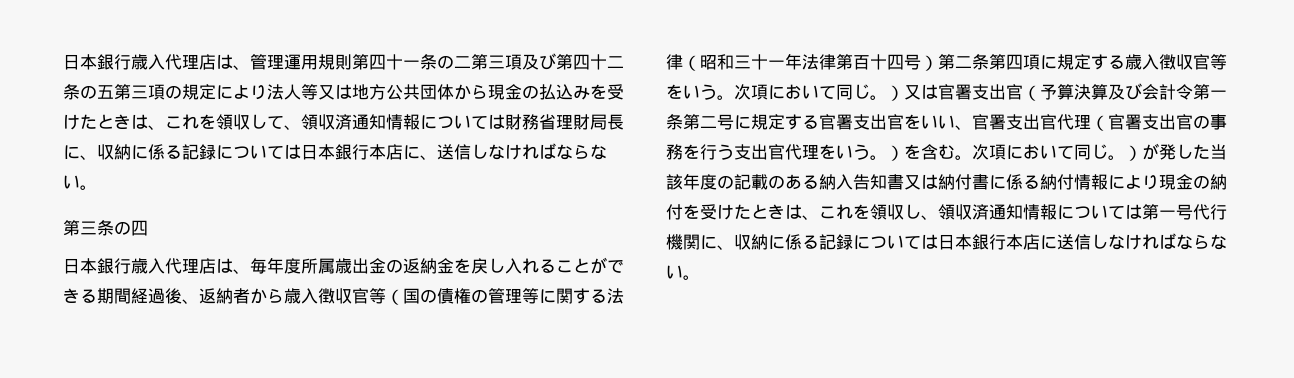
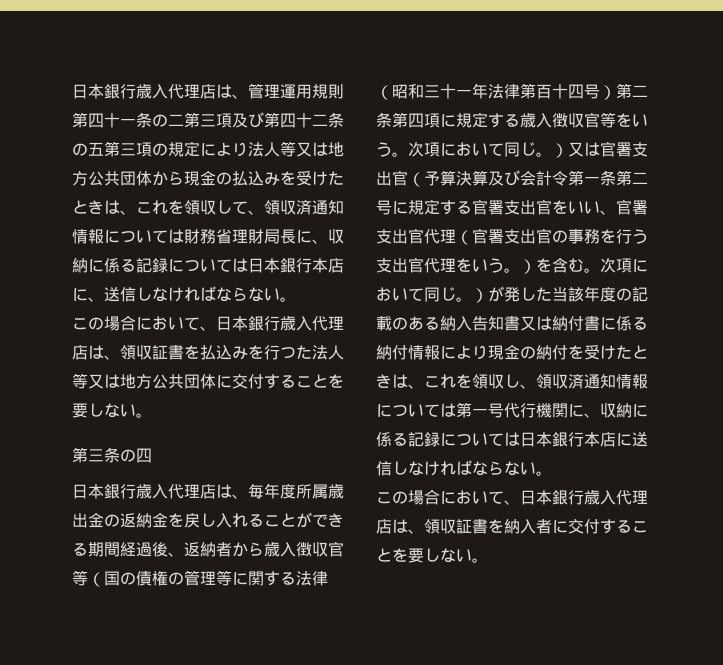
(97, 187) none -> [72,315,344,331] [72,345,344,360] [72,373,344,389] [72,403,152,418] // この場合において、日本銀行歳入代理店は、領収証書を払込みを行つた法人等又は地方公共団体に交付することを要しない。
(700, 277) none -> [376,489,648,505] [376,519,648,534] [376,548,488,563] // この場合において、日本銀行歳入代理店は、領収証書を納入者に交付することを要しない。

